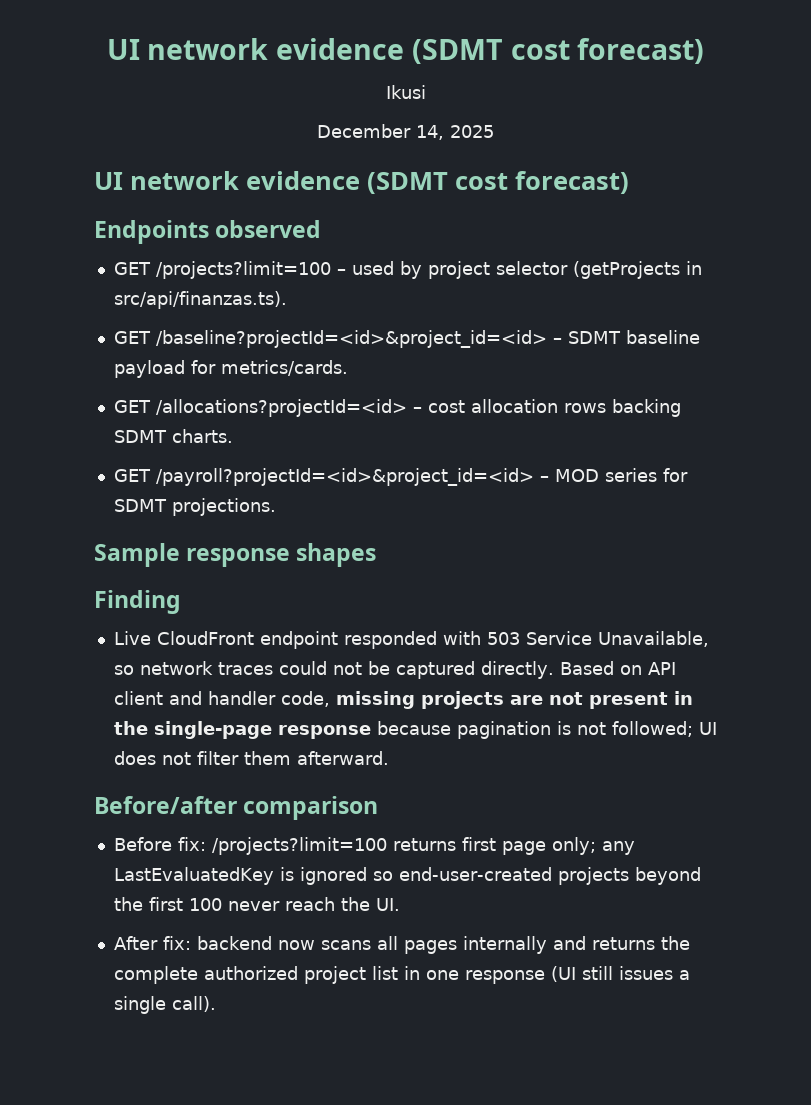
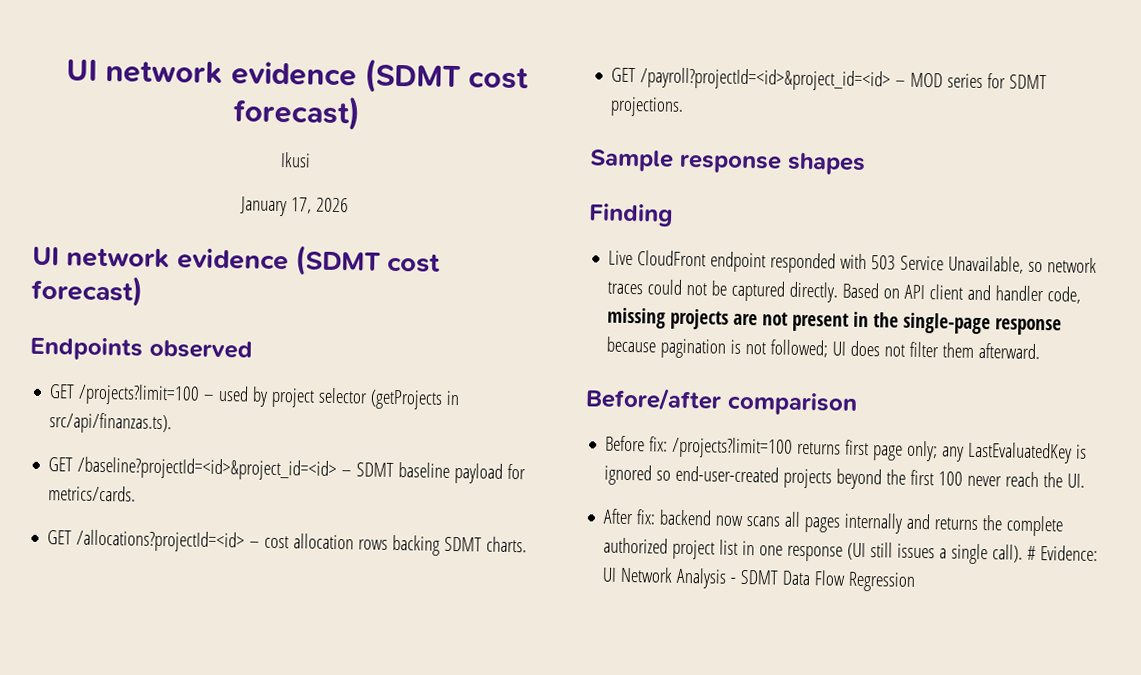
[317,124,494,140] December 14, 2025 -> [240,196,349,217] January 17, 2026
(216, 1004) none -> [1027,545,1099,562] [602,566,917,592] # Evidence: UI Network Analysis - SDMT Data Flow Regression

